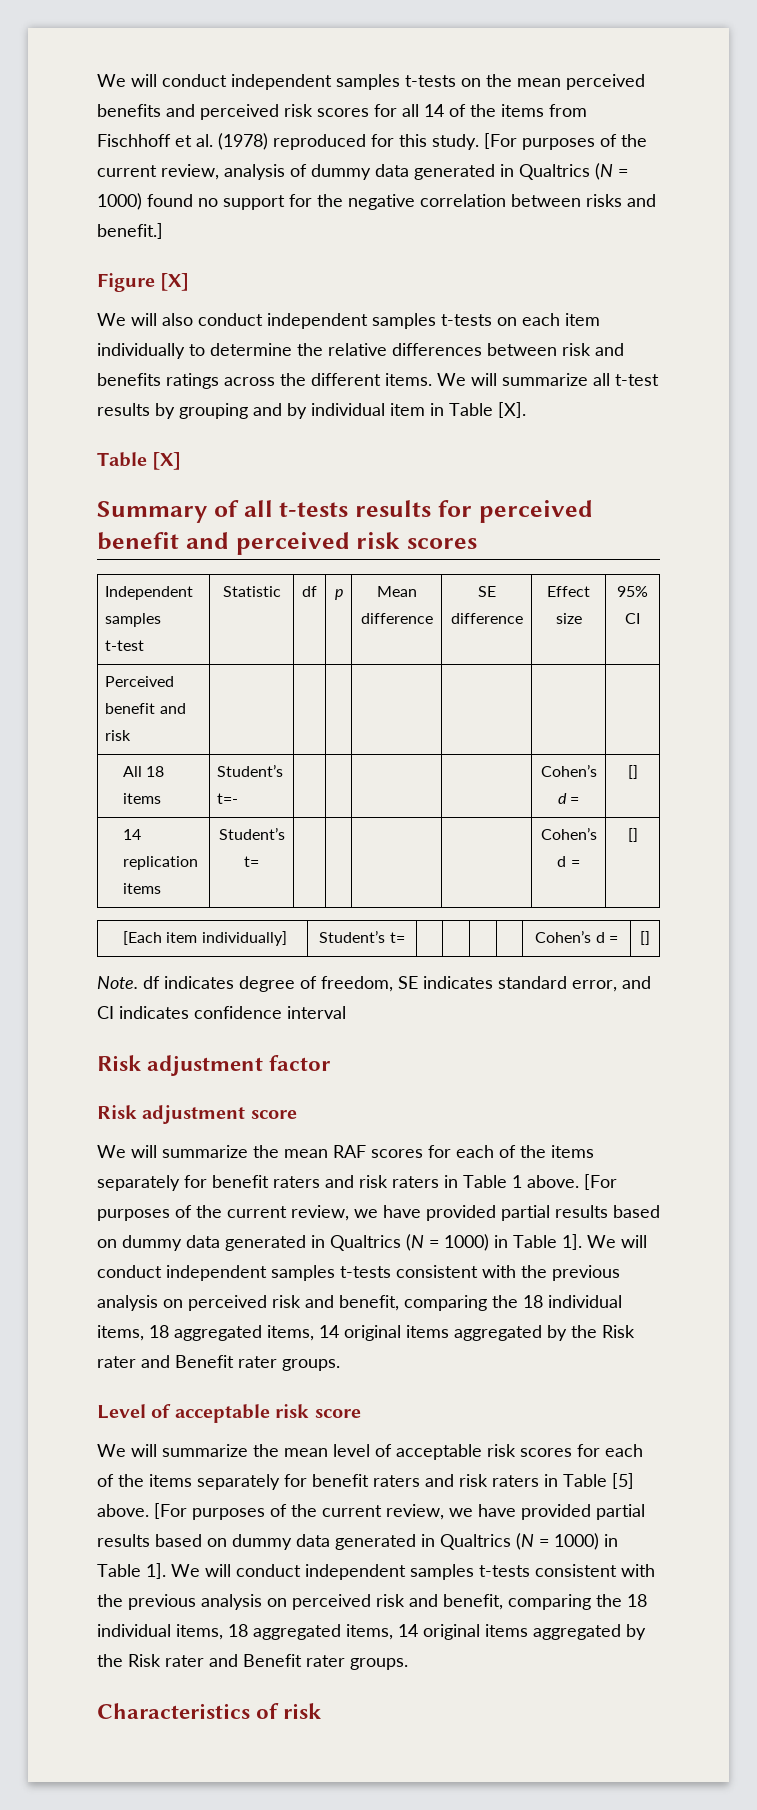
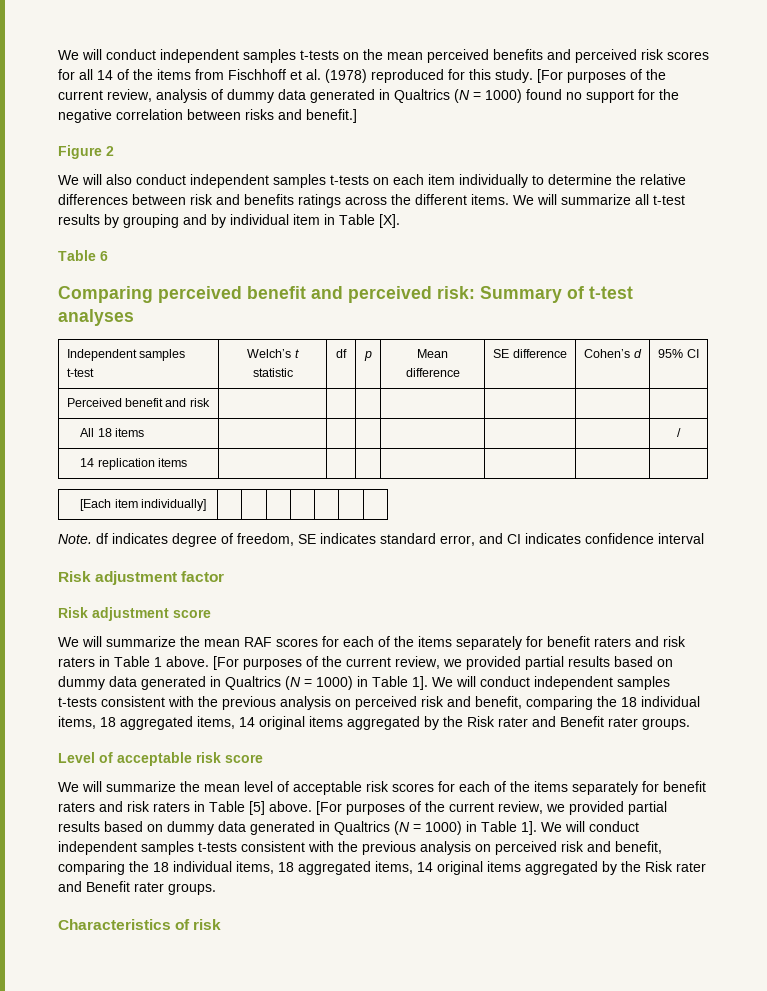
[160,273,190,291] [X] -> [106,146,114,156] 2
[152,452,182,470] [97,500,593,523] [97,532,477,555] [X] // Summary of all t-tests results for perceived benefit and perceived risk scores -> [100,251,108,261] [58,286,633,303] [58,309,134,326] 6 // Comparing perceived benefit and perceived risk: Summary of t-test analyses
[222,586,281,597] Statistic -> [247,349,299,358] [252,368,293,377] Welch’s t statistic
[547,586,590,597] [555,613,582,624] Effect size -> [584,349,642,358] Cohen’s d
[217,764,284,777] [217,793,239,804] [540,764,597,777] [557,793,580,804] [627,765,638,779] [123,829,142,840] [123,856,199,870] [123,883,162,894] [218,827,285,840] [244,856,259,867] [540,827,597,840] [557,856,580,867] [627,828,638,842] [123,931,287,946] [319,930,405,943] [535,930,618,943] [640,931,650,945] Student’s t=- | | | | | Cohen’s d = | [] // 14 replication items | Student’s t= | | | | | Cohen’s d = | [] // [Each item individually] | Student’s t= | | | | | Cohen’s d = | [] -> [677,428,681,437] [80,458,187,470] [80,499,206,511] | | | | | | / // 14 replication items | | | | | | | // [Each item individually] | | | | | | |
[383,1205,421,1218] have -> (462, 663) none
[478,1504,516,1517] have -> (565, 808) none

